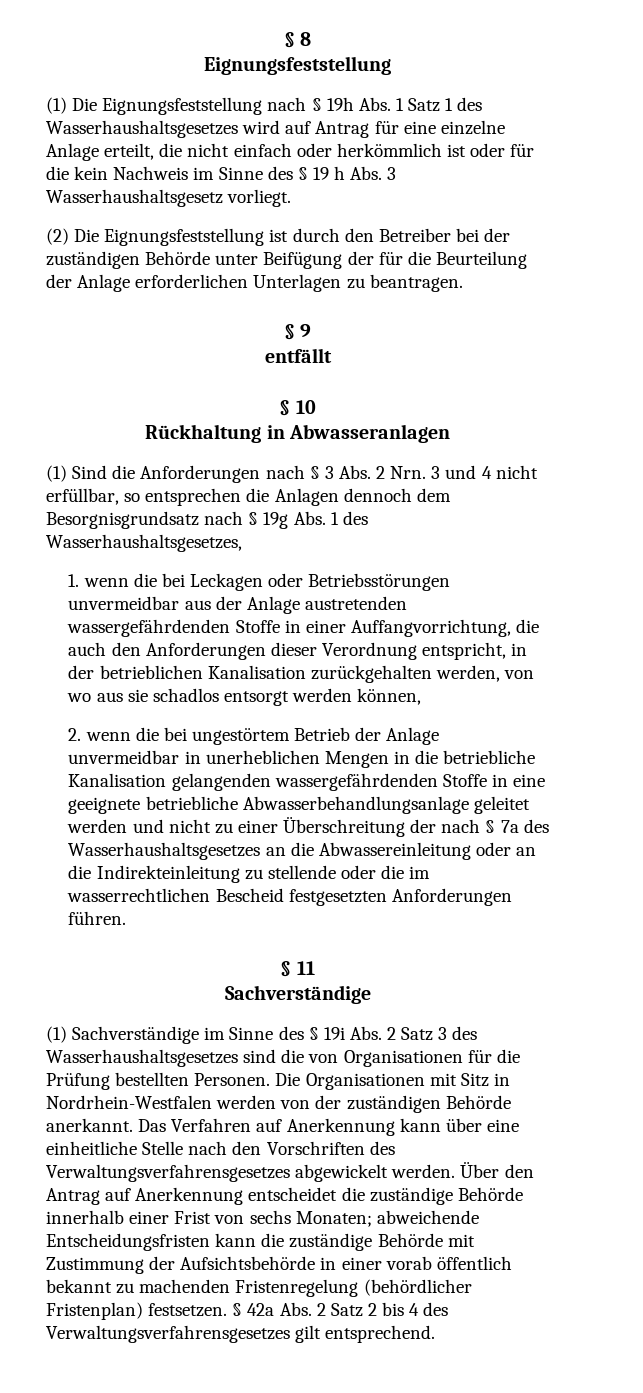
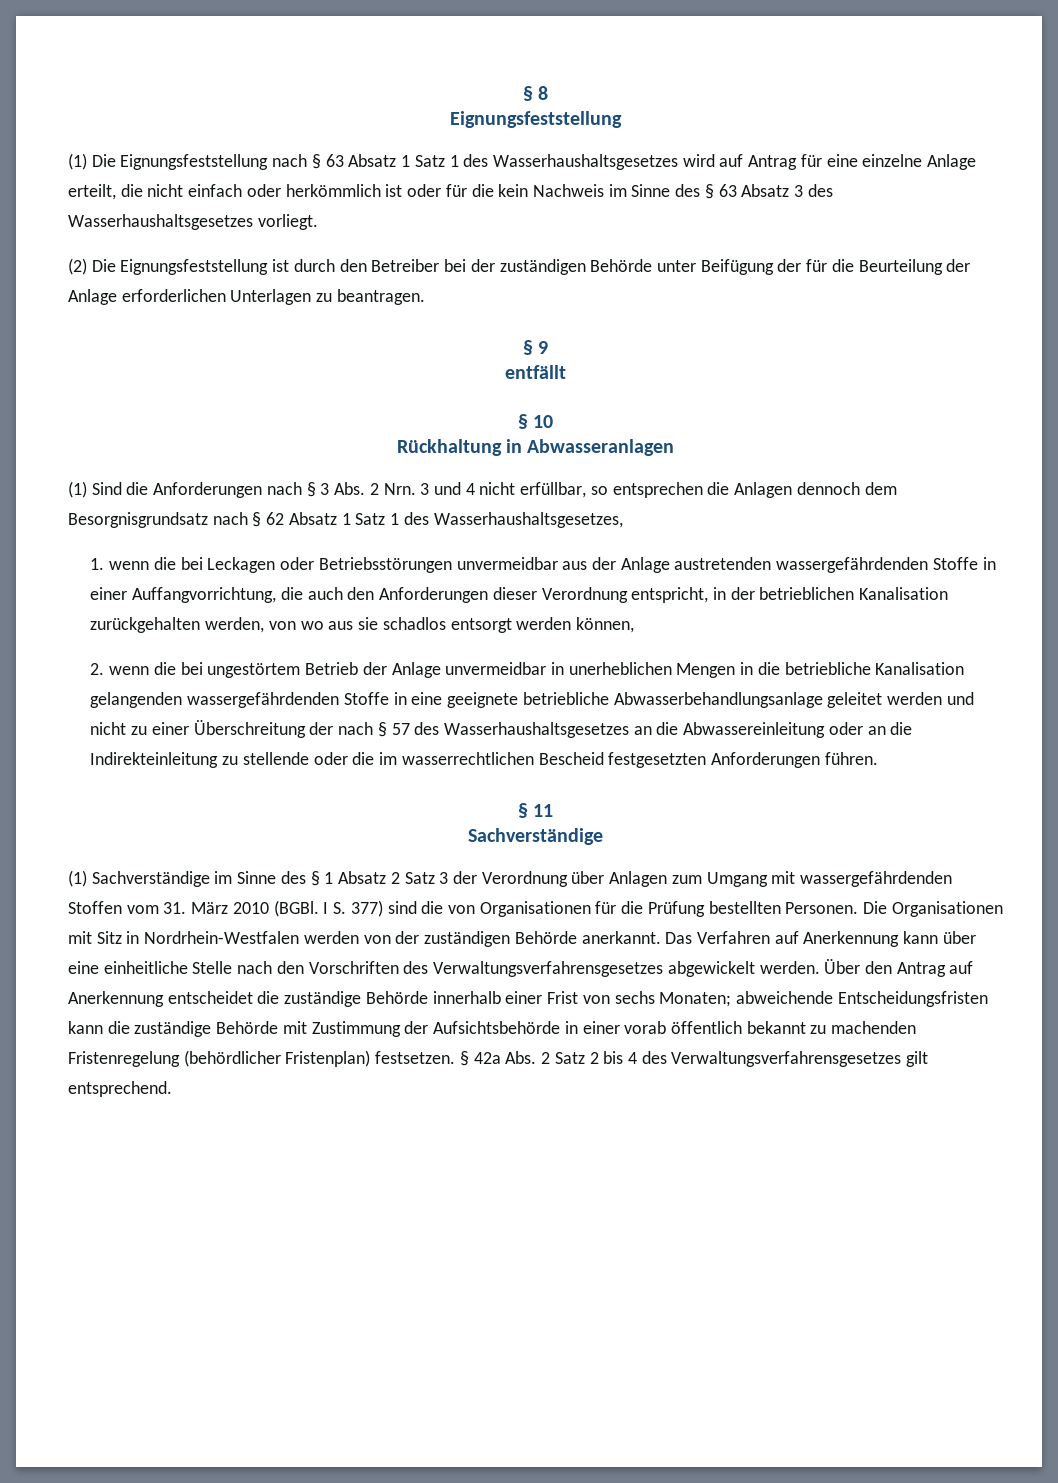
[326,97,391,111] 19h Abs. -> [325,154,397,167] 63 Absatz
[312,166,397,180] [46,189,223,207] 19 h Abs. 3 Wasserhaushaltsgesetz -> [718,184,833,197] [68,214,253,230] 63 Absatz 3 des Wasserhaushaltsgesetzes
[263,511,326,529] 19g Abs. -> [266,512,386,525] 62 Absatz 1 Satz
[500,820,519,833] 7a -> [391,723,410,735] 57
[323,1026,382,1040] 19i Abs. -> [324,871,387,884] 1 Absatz
[452,1026,478,1040] [46,1049,238,1067] des Wasserhaushaltsgesetzes -> [452,871,953,887] [68,900,383,917] der Verordnung über Anlagen zum Umgang mit wassergefährdenden Stoffen vom 31. März 2010 (BGBl. I S. 377)

